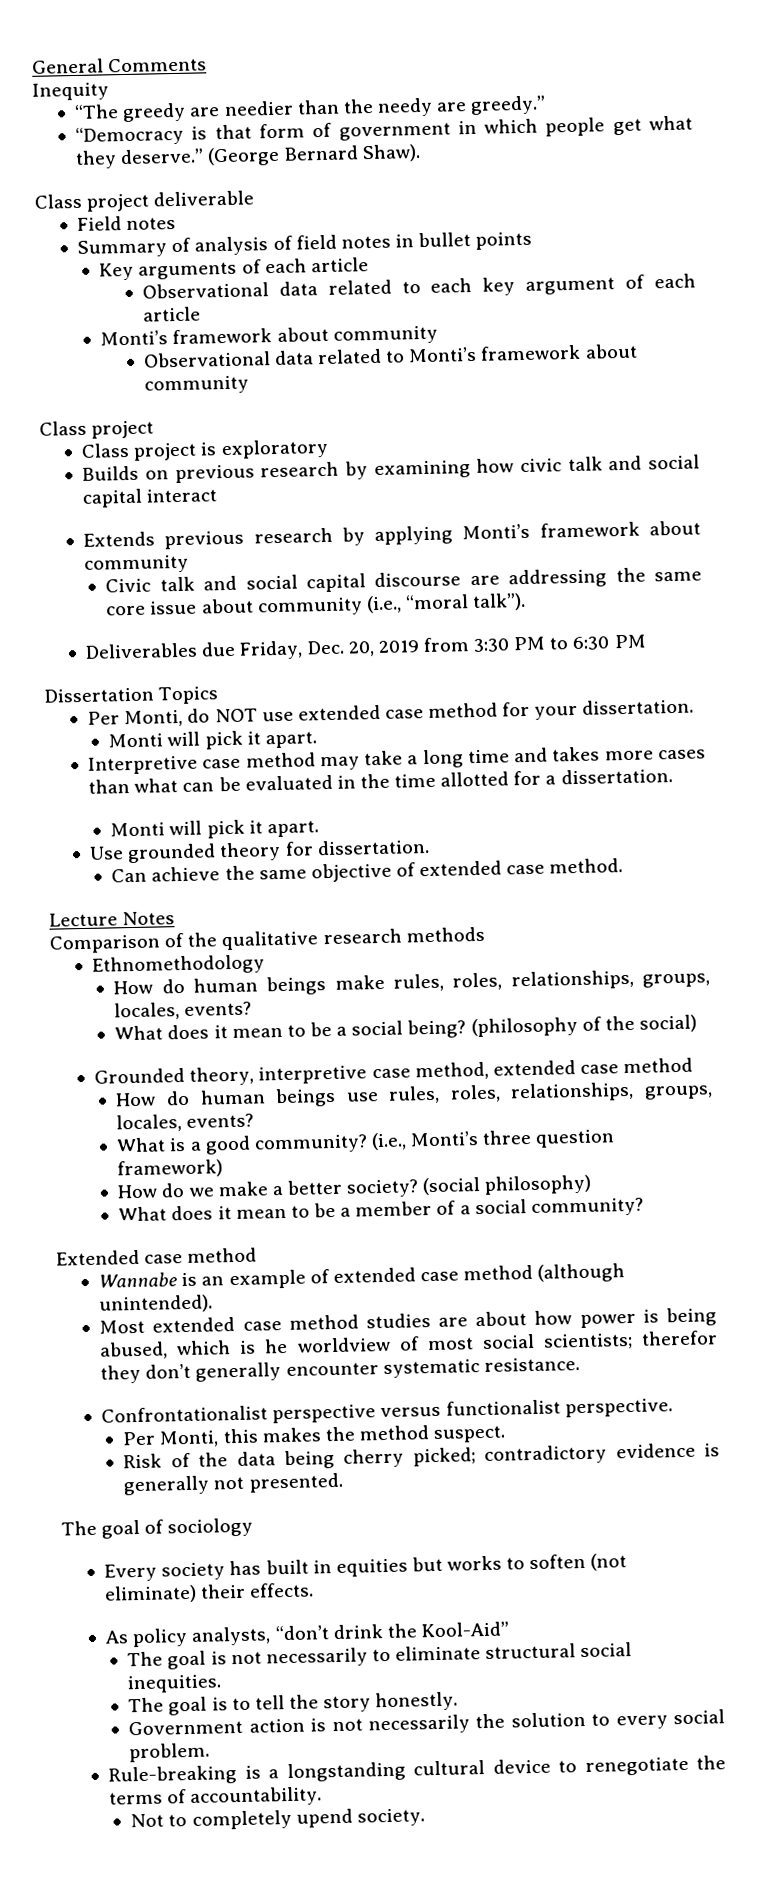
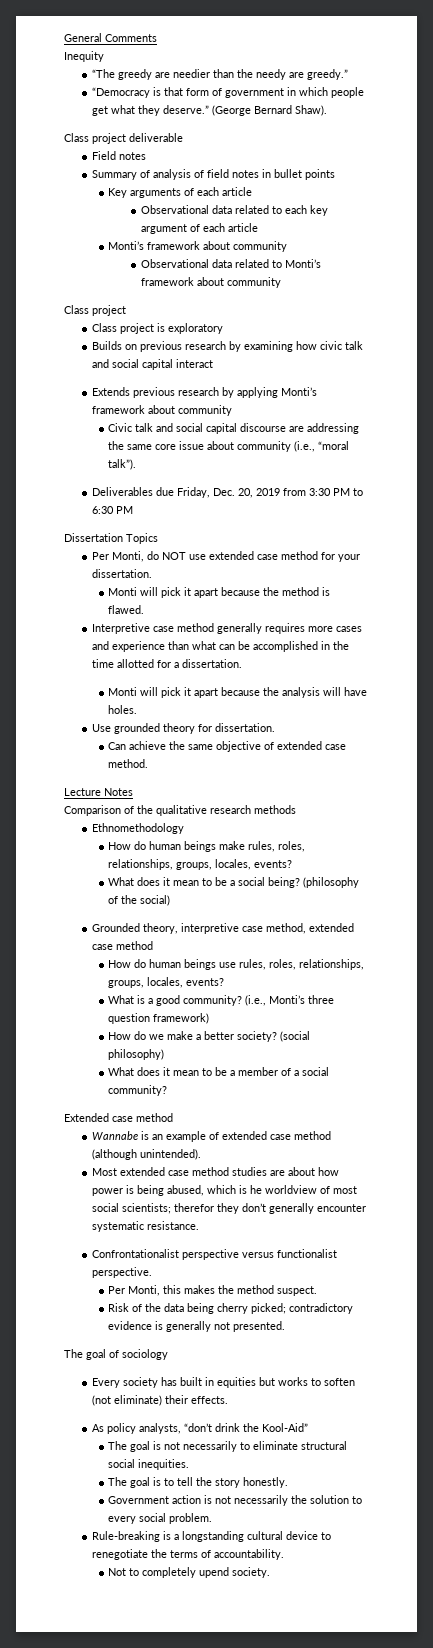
[264,731,317,749] [88,746,706,775] apart. // Interpretive case method may take a long time and takes more cases -> [194,587,331,598] [108,605,145,614] [92,623,363,634] [92,641,166,652] apart because the method is flawed. // Interpretive case method generally requires more cases and experience
[244,774,333,791] evaluated -> [253,641,319,652] accomplished
[266,820,319,838] apart. -> [194,687,368,698] [108,705,138,714] apart because the analysis will have holes.

